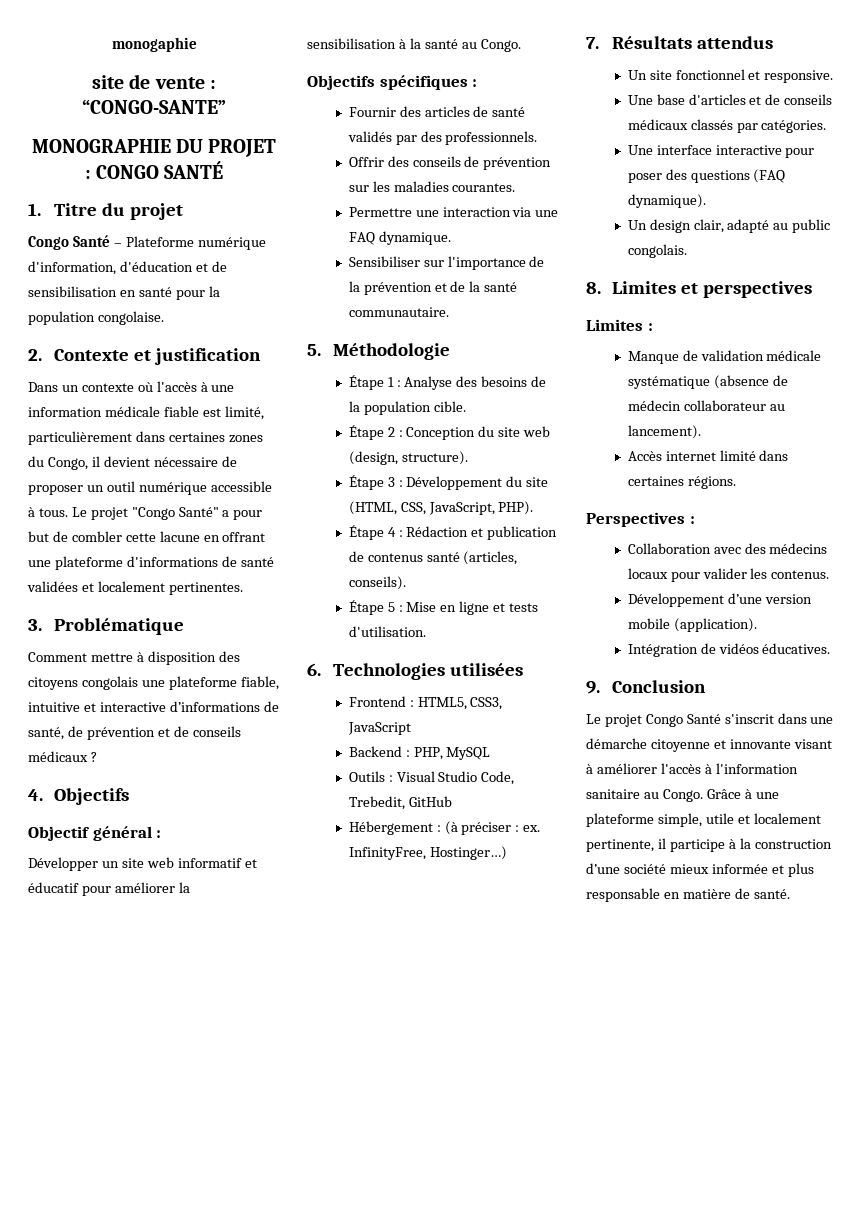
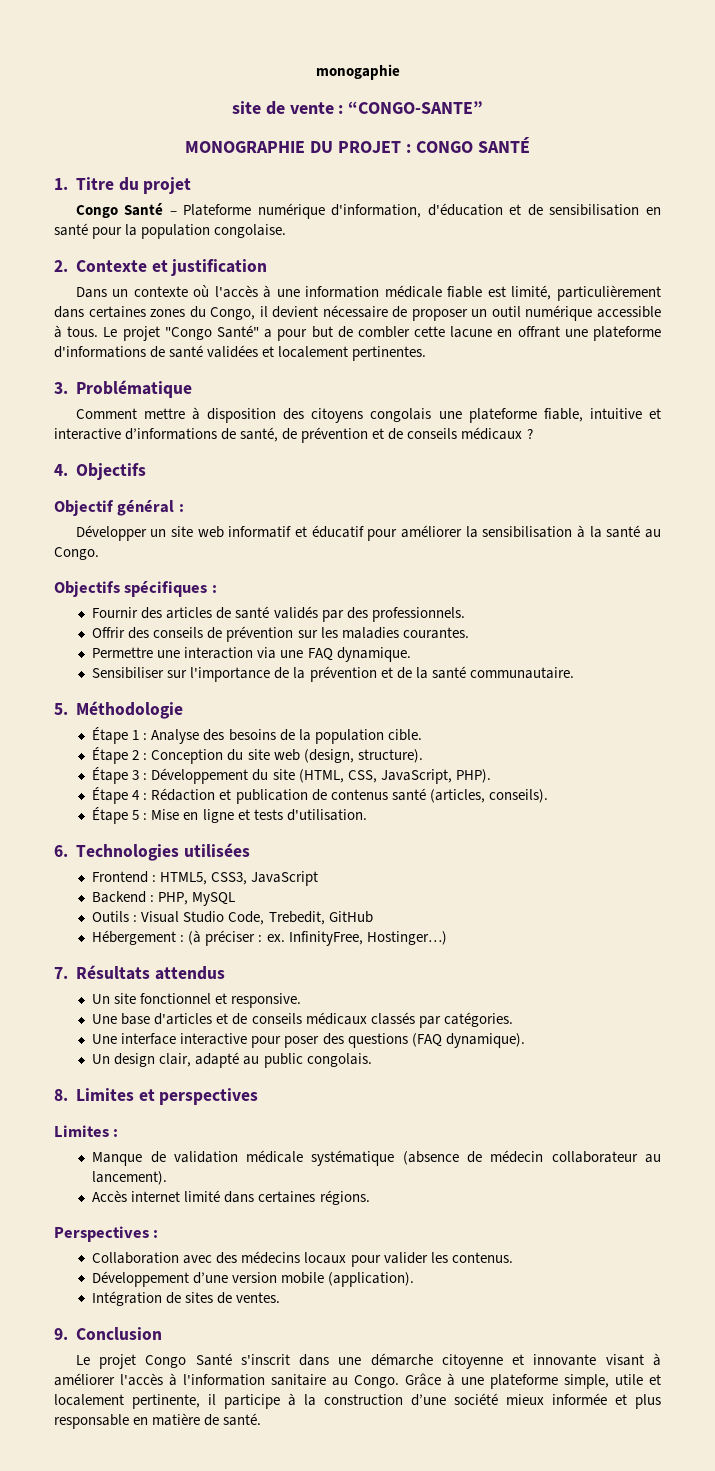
[718,643,831,654] vidéos éducatives. -> [185,1292,281,1304] sites de ventes.

